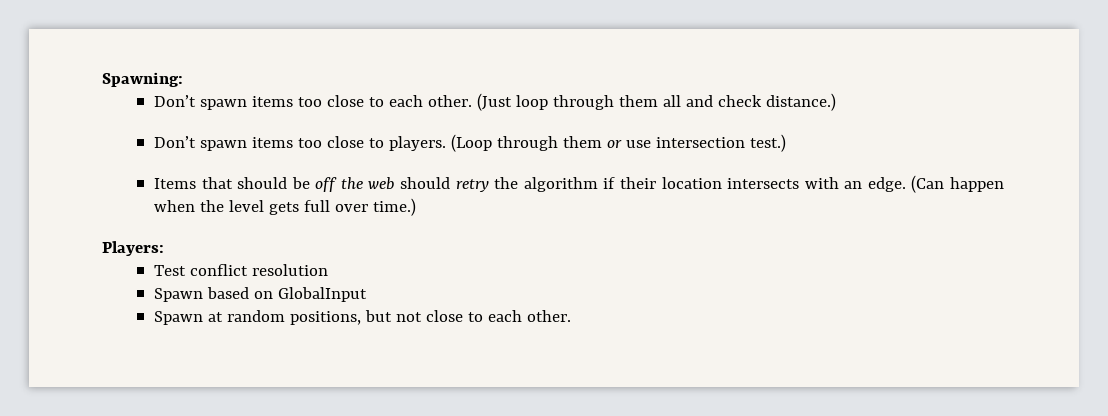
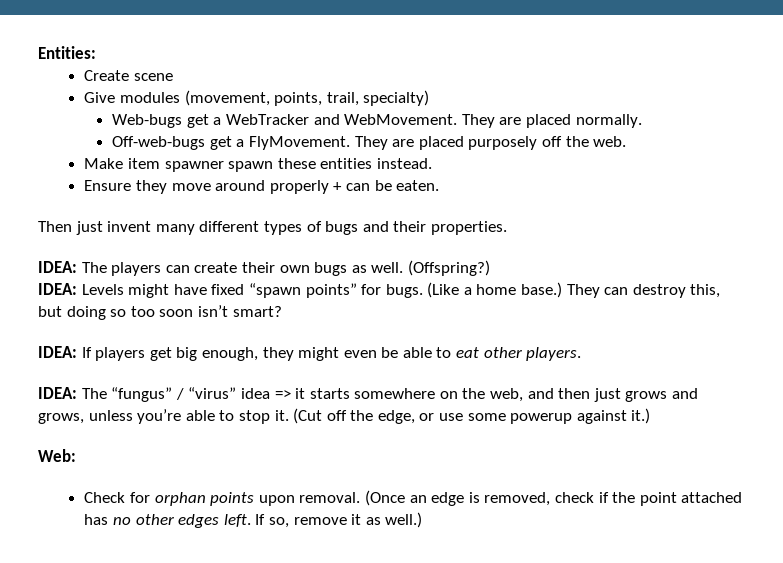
[102,72,183,87] [153,93,836,111] [153,134,786,152] [153,175,1004,193] [153,198,416,216] [102,241,164,256] [153,264,328,276] [153,287,367,302] [153,310,571,325] Spawning: // Don’t spawn items too close to each other. (Just loop through them all and check distance.) // Don’t spawn items too close to players. (Loop through them or use intersection test.) // Items that should be off the web should retry the algorithm if their location intersects with an edge. (Can happen when the level gets full over time.) // Players: // Test conflict resolution // Spawn based on GlobalInput // Spawn at random positions, but not close to each other. -> [38,46,96,59] [84,70,174,81] [84,90,430,106] [112,114,642,128] [112,136,627,150] [84,158,433,172] [84,180,440,194] [38,221,507,235] [38,260,490,276] [38,282,721,298] [38,305,282,320] [38,346,582,361] [38,387,699,402] [38,408,651,424] [38,449,76,462] [84,490,743,506] [84,512,423,528] Entities: // Create scene // Give modules (movement, points, trail, specialty) // Web-bugs get a WebTracker and WebMovement. They are placed normally. // Off-web-bugs get a FlyMovement. They are placed purposely off the web. // Make item spawner spawn these entities instead. // Ensure they move around properly + can be eaten. // Then just invent many different types of bugs and their properties. // IDEA: The players can create their own bugs as well. (Offspring?) // IDEA: Levels might have fixed “spawn points” for bugs. (Like a home base.) They can destroy this, but doing so too soon isn’t smart? // IDEA: If players get big enough, they might even be able to eat other players. // IDEA: The “fungus” / “virus” idea => it starts somewhere on the web, and then just grows and grows, unless you’re able to stop it. (Cut off the edge, or use some powerup against it.) // Web: // Check for orphan points upon removal. (Once an edge is removed, check if the point attached has no other edges left. If so, remove it as well.)

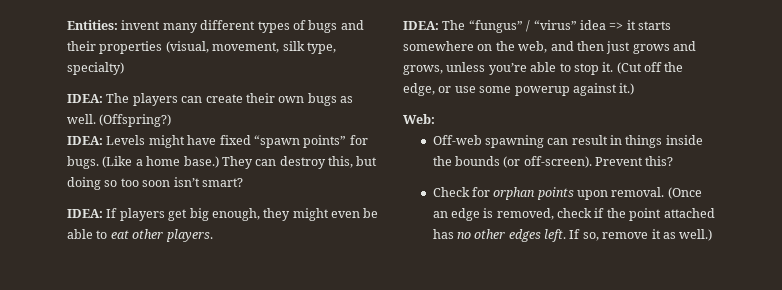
[84,70,174,81] [84,90,430,106] [112,114,642,128] [112,136,627,150] [84,158,433,172] [84,180,440,194] [38,221,103,235] // Create scene // Give modules (movement, points, trail, specialty) // Web-bugs get a WebTracker and WebMovement. They are placed normally. // Off-web-bugs get a FlyMovement. They are placed purposely off the web. // Make item spawner spawn these entities instead. // Ensure they move around properly + can be eaten. // Then just -> (118, 25) none
[430,221,507,235] properties. -> [99,41,336,54] [67,62,124,75] properties (visual, movement, silk type, specialty)
(76, 455) none -> [432,135,703,148] [432,156,674,168] // Off-web spawning can result in things inside the bounds (or off-screen). Prevent this?

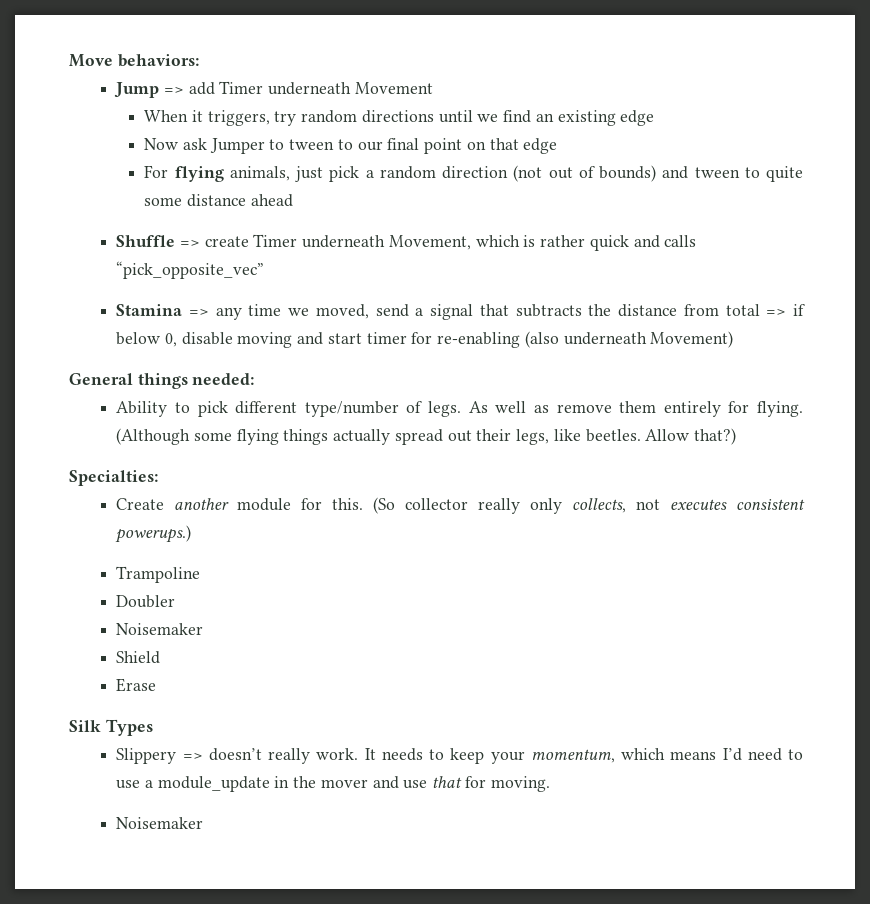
[67,20,364,33] [67,41,336,54] [67,62,124,75] [67,93,353,106] [67,114,172,127] [67,135,368,148] [67,156,378,169] [67,177,243,190] [67,208,379,221] [67,229,213,242] [403,20,671,33] [403,41,696,54] [403,62,684,75] [403,83,635,96] [403,114,435,124] [432,135,703,148] [432,156,674,168] [432,187,702,200] [432,208,715,221] [432,229,713,242] Entities: invent many different types of bugs and their properties (visual, movement, silk type, specialty) // IDEA: The players can create their own bugs as well. (Offspring?) // IDEA: Levels might have fixed “spawn points” for bugs. (Like a home base.) They can destroy this, but doing so too soon isn’t smart? // IDEA: If players get big enough, they might even be able to eat other players. // IDEA: The “fungus” / “virus” idea => it starts somewhere on the web, and then just grows and grows, unless you’re able to stop it. (Cut off the edge, or use some powerup against it.) // Web: // Off-web spawning can result in things inside the bounds (or off-screen). Prevent this? // Check for orphan points upon removal. (Once an edge is removed, check if the point attached has no other edges left. If so, remove it as well.) -> [69,54,199,67] [114,81,433,98] [144,110,655,126] [144,138,558,154] [144,165,804,182] [144,194,293,207] [116,234,697,251] [116,261,265,279] [116,304,806,320] [116,331,734,348] [69,373,255,389] [116,401,804,417] [116,428,736,445] [69,470,158,486] [116,497,805,514] [115,525,192,543] [116,566,201,583] [116,595,176,608] [116,623,204,635] [116,651,161,664] [116,678,157,692] [69,719,153,736] [116,748,803,764] [116,776,550,792] [116,817,204,829] Move behaviors: // Jump => add Timer underneath Movement // When it triggers, try random directions until we find an existing edge // Now ask Jumper to tween to our final point on that edge // For flying animals, just pick a random direction (not out of bounds) and tween to quite some distance ahead // Shuffle => create Timer underneath Movement, which is rather quick and calls “pick_opposite_vec” // Stamina => any time we moved, send a signal that subtracts the distance from total => if below 0, disable moving and start timer for re-enabling (also underneath Movement) // General things needed: // Ability to pick different type/number of legs. As well as remove them entirely for flying. (Although some flying things actually spread out their legs, like beetles. Allow that?) // Specialties: // Create another module for this. (So collector really only collects, not executes consistent powerups.) // Trampoline // Doubler // Noisemaker // Shield // Erase // Silk Types // Slippery => doesn’t really work. It needs to keep your momentum, which means I’d need to use a module_update in the mover and use that for moving. // Noisemaker

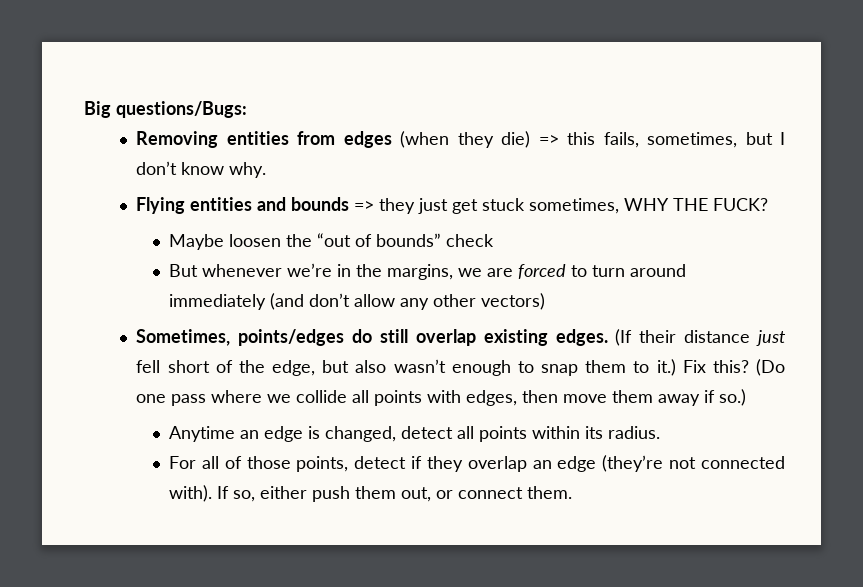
[69,54,199,67] [114,81,433,98] [144,110,655,126] [144,138,558,154] [144,165,804,182] [144,194,293,207] [116,234,697,251] [116,261,265,279] [116,304,806,320] [116,331,734,348] [69,373,255,389] [116,401,804,417] [116,428,736,445] [69,470,158,486] [116,497,805,514] [115,525,192,543] [116,566,201,583] [116,595,176,608] [116,623,204,635] [116,651,161,664] [116,678,157,692] [69,719,153,736] [116,748,803,764] [116,776,550,792] [116,817,204,829] Move behaviors: // Jump => add Timer underneath Movement // When it triggers, try random directions until we find an existing edge // Now ask Jumper to tween to our final point on that edge // For flying animals, just pick a random direction (not out of bounds) and tween to quite some distance ahead // Shuffle => create Timer underneath Movement, which is rather quick and calls “pick_opposite_vec” // Stamina => any time we moved, send a signal that subtracts the distance from total => if below 0, disable moving and start timer for re-enabling (also underneath Movement) // General things needed: // Ability to pick different type/number of legs. As well as remove them entirely for flying. (Although some flying things actually spread out their legs, like beetles. Allow that?) // Specialties: // Create another module for this. (So collector really only collects, not executes consistent powerups.) // Trampoline // Doubler // Noisemaker // Shield // Erase // Silk Types // Slippery => doesn’t really work. It needs to keep your momentum, which means I’d need to use a module_update in the mover and use that for moving. // Noisemaker -> [84,101,247,118] [136,131,786,148] [136,161,267,178] [136,197,769,214] [168,233,494,250] [168,263,686,280] [168,293,545,310] [136,329,787,346] [136,359,785,376] [136,389,747,406] [168,426,660,442] [168,455,785,472] [168,485,572,502] Big questions/Bugs: // Removing entities from edges (when they die) => this fails, sometimes, but I don’t know why. // Flying entities and bounds => they just get stuck sometimes, WHY THE FUCK? // Maybe loosen the “out of bounds” check // But whenever we’re in the margins, we are forced to turn around immediately (and don’t allow any other vectors) // Sometimes, points/edges do still overlap existing edges. (If their distance just fell short of the edge, but also wasn’t enough to snap them to it.) Fix this? (Do one pass where we collide all points with edges, then move them away if so.) // Anytime an edge is changed, detect all points within its radius. // For all of those points, detect if they overlap an edge (they’re not connected with). If so, either push them out, or connect them.

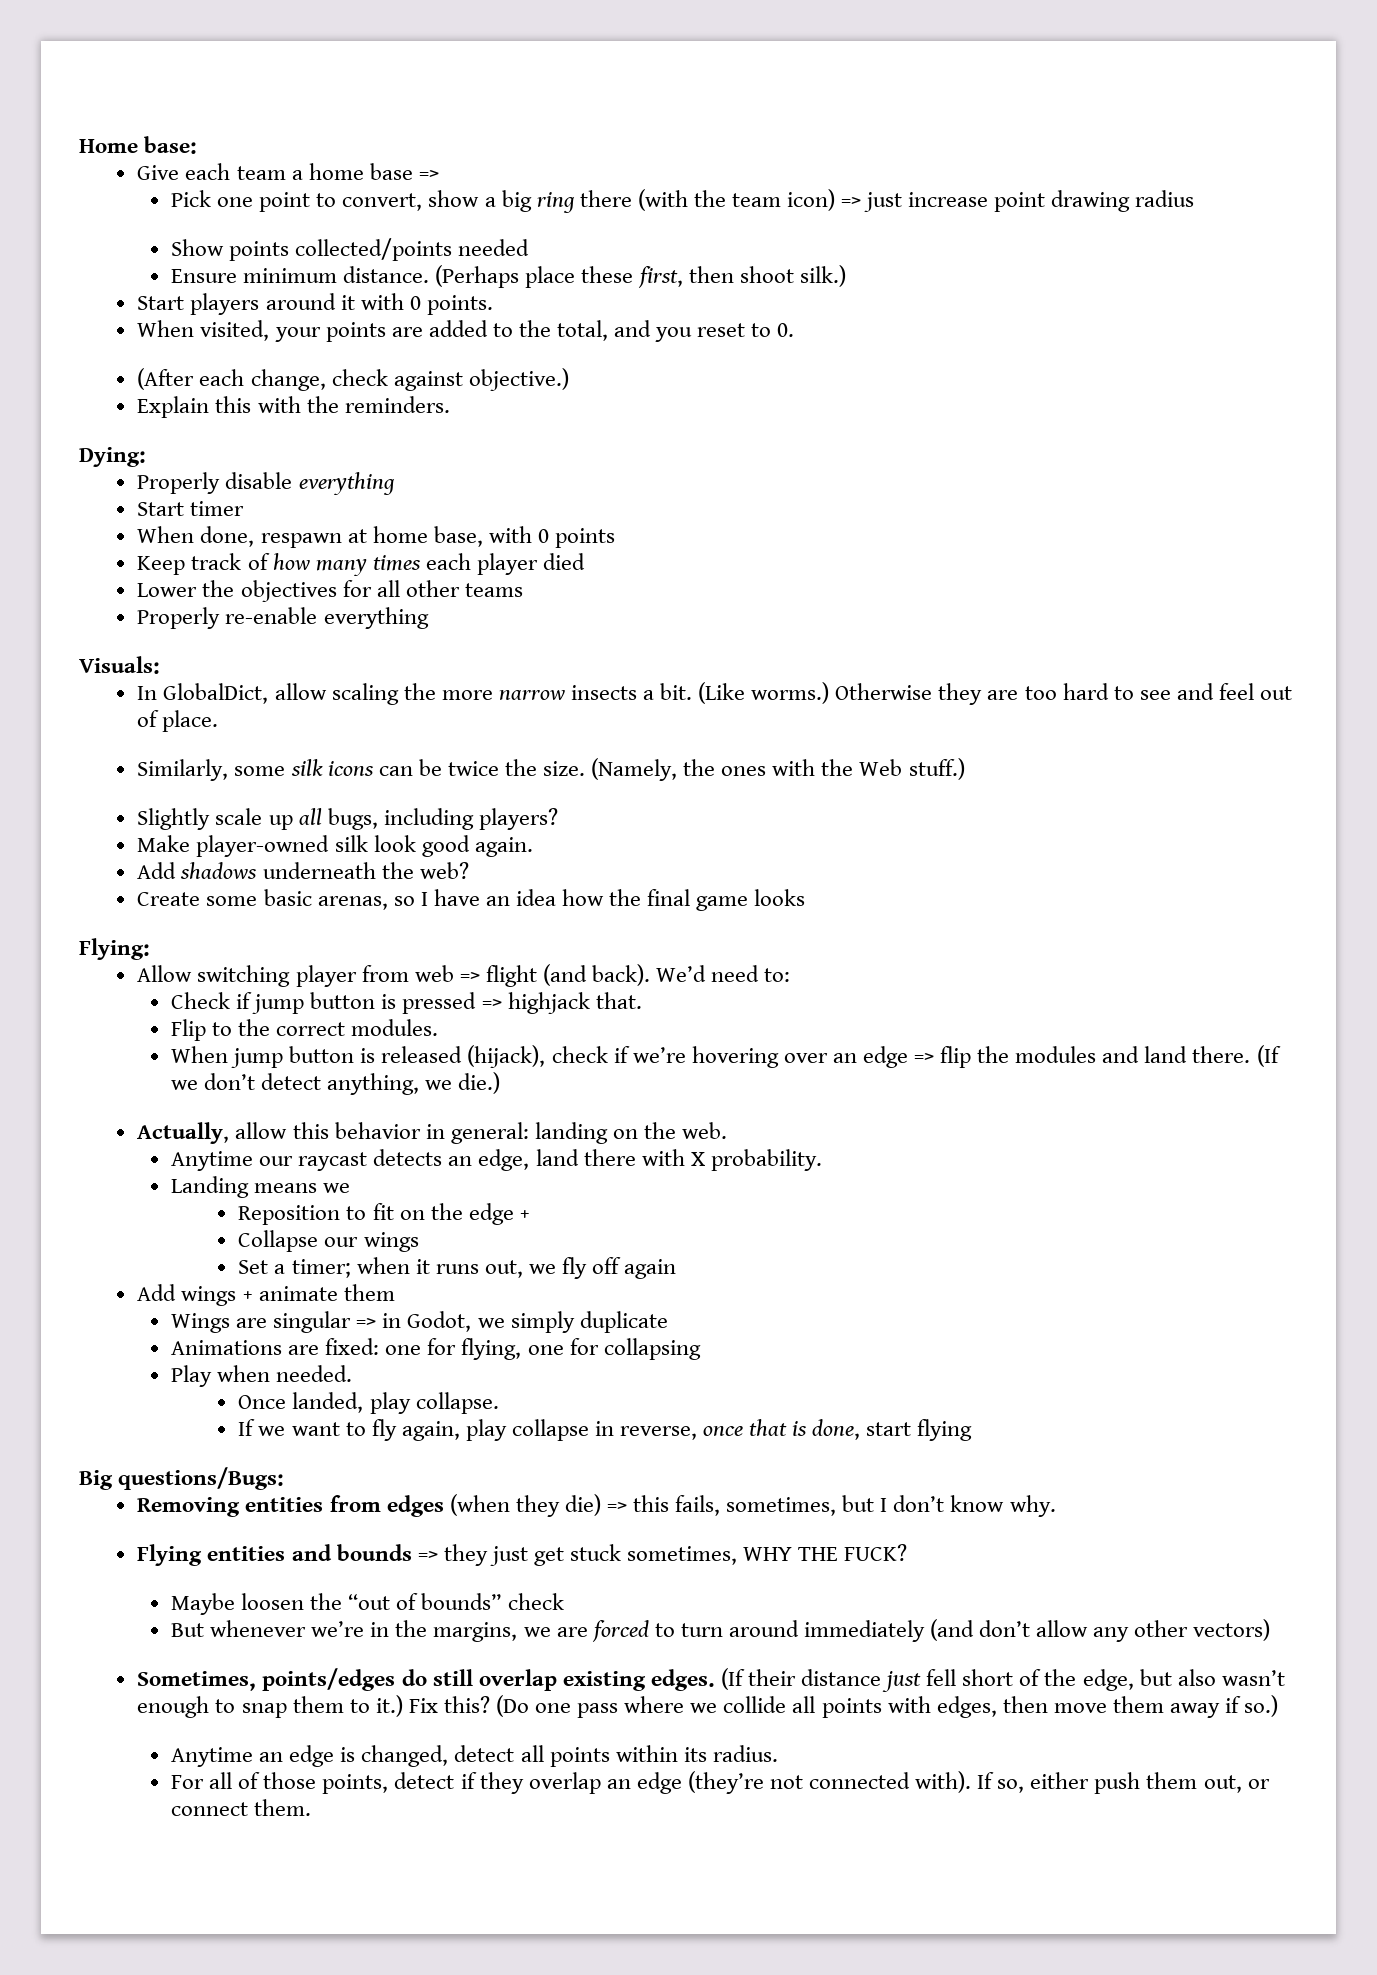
(84, 109) none -> [79,136,198,154] [137,163,439,180] [171,189,1195,213] [171,238,530,261] [171,265,846,288] [137,293,493,315] [137,320,795,342] [137,368,569,391] [137,396,450,418] [79,447,146,467] [137,472,395,495] [137,501,245,516] [137,526,616,548] [137,553,586,576] [137,580,523,602] [137,607,429,629] [79,656,160,674] [137,682,1292,705] [137,710,219,732] [137,758,965,781] [137,808,558,830] [137,835,533,857] [137,862,469,879] [137,889,806,911] [79,938,150,960] [137,964,791,987] [171,992,642,1014] [171,1019,439,1041] [171,1045,1281,1068] [171,1072,501,1095] [137,1122,728,1144] [171,1149,822,1171] [171,1176,351,1198] [238,1203,530,1225] [238,1230,419,1252] [238,1257,677,1279] [137,1284,395,1306] [171,1311,668,1333] [171,1338,701,1360] [171,1365,353,1387] [238,1392,499,1414] [238,1419,973,1441] Home base: // Give each team a home base => // Pick one point to convert, show a big ring there (with the team icon) => just increase point drawing radius // Show points collected/points needed // Ensure minimum distance. (Perhaps place these first, then shoot silk.) // Start players around it with 0 points. // When visited, your points are added to the total, and you reset to 0. // (After each change, check against objective.) // Explain this with the reminders. // Dying: // Properly disable everything // Start timer // When done, respawn at home base, with 0 points // Keep track of how many times each player died // Lower the objectives for all other teams // Properly re-enable everything // Visuals: // In GlobalDict, allow scaling the more narrow insects a bit. (Like worms.) Otherwise they are too hard to see and feel out of place. // Similarly, some silk icons can be twice the size. (Namely, the ones with the Web stuff.) // Slightly scale up all bugs, including players? // Make player-owned silk look good again. // Add shadows underneath the web? // Create some basic arenas, so I have an idea how the final game looks // Flying: // Allow switching player from web => flight (and back). We’d need to: // Check if jump button is pressed => highjack that. // Flip to the correct modules. // When jump button is released (hijack), check if we’re hovering over an edge => flip the modules and land there. (If we don’t detect anything, we die.) // Actually, allow this behavior in general: landing on the web. // Anytime our raycast detects an edge, land there with X probability. // Landing means we // Reposition to fit on the edge + // Collapse our wings // Set a timer; when it runs out, we fly off again // Add wings + animate them // Wings are singular => in Godot, we simply duplicate // Animations are fixed: one for flying, one for collapsing // Play when needed. // Once landed, play collapse. // If we want to fly again, play collapse in reverse, once that is done, start flying //

